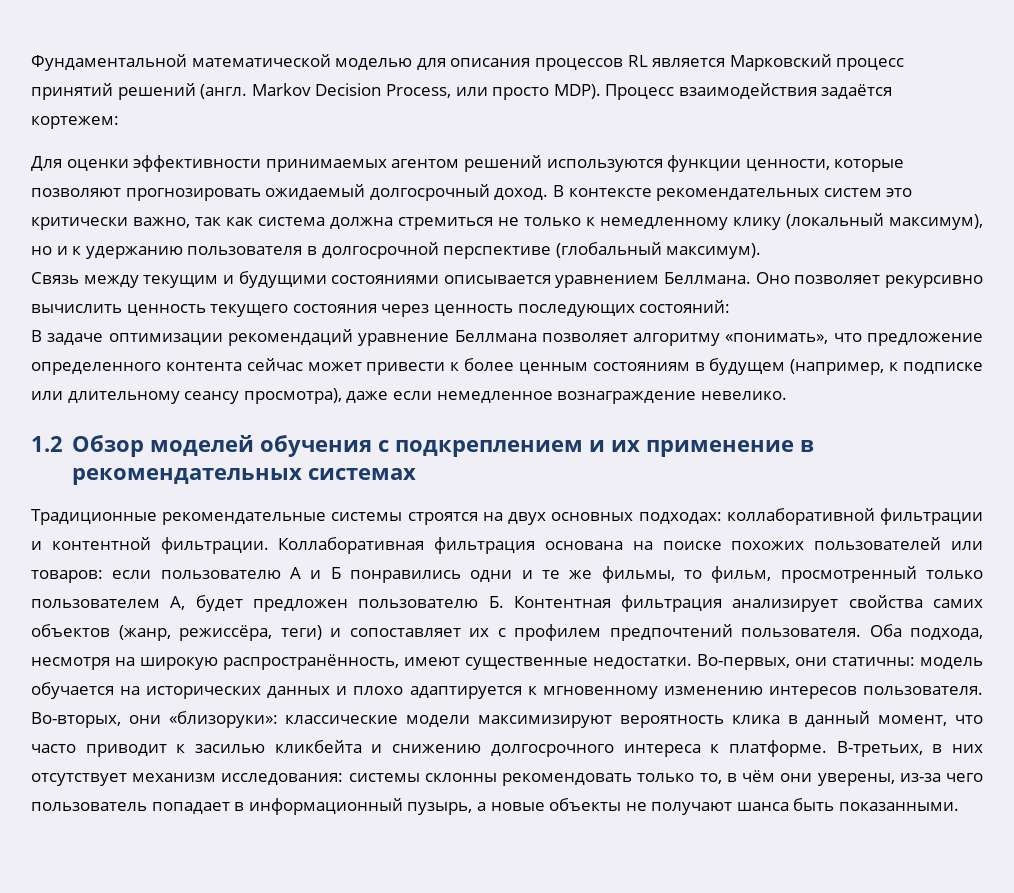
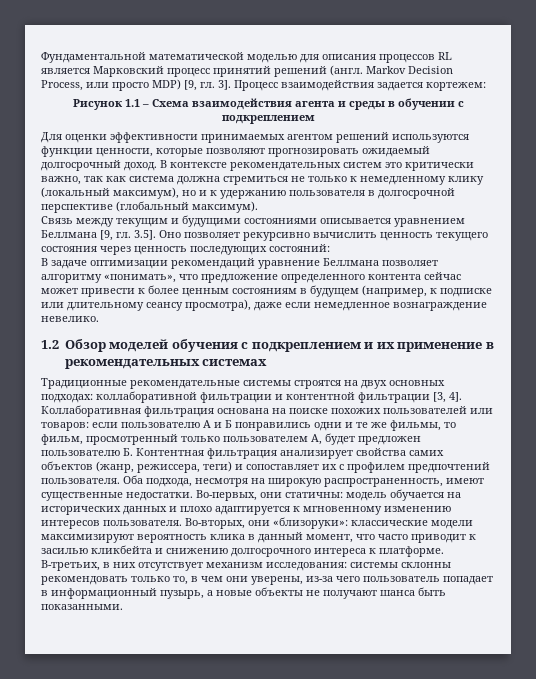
[553,84,601,99] MDP). -> [152,79,231,91] MDP) [9, гл. 3].
[821,84,893,99] задаётся -> [377,82,423,91] задается
(119, 122) none -> [72,98,464,110] [221,115,315,124] // Рисунок 1.1 – Схема взаимодействия агента и среды в обучении с подкреплением
[664,272,752,284] Беллмана. -> [41,230,156,241] Беллмана [9, гл. 3.5].
[160,537,269,554] фильтрации. -> [358,392,462,403] фильтрации [3, 4].
[179,625,272,641] режиссёра, -> [137,464,200,473] режиссера,
[223,654,399,670] распространённость, -> [324,478,443,487] распространенность,
[742,770,776,782] чём -> [201,576,223,582] чем

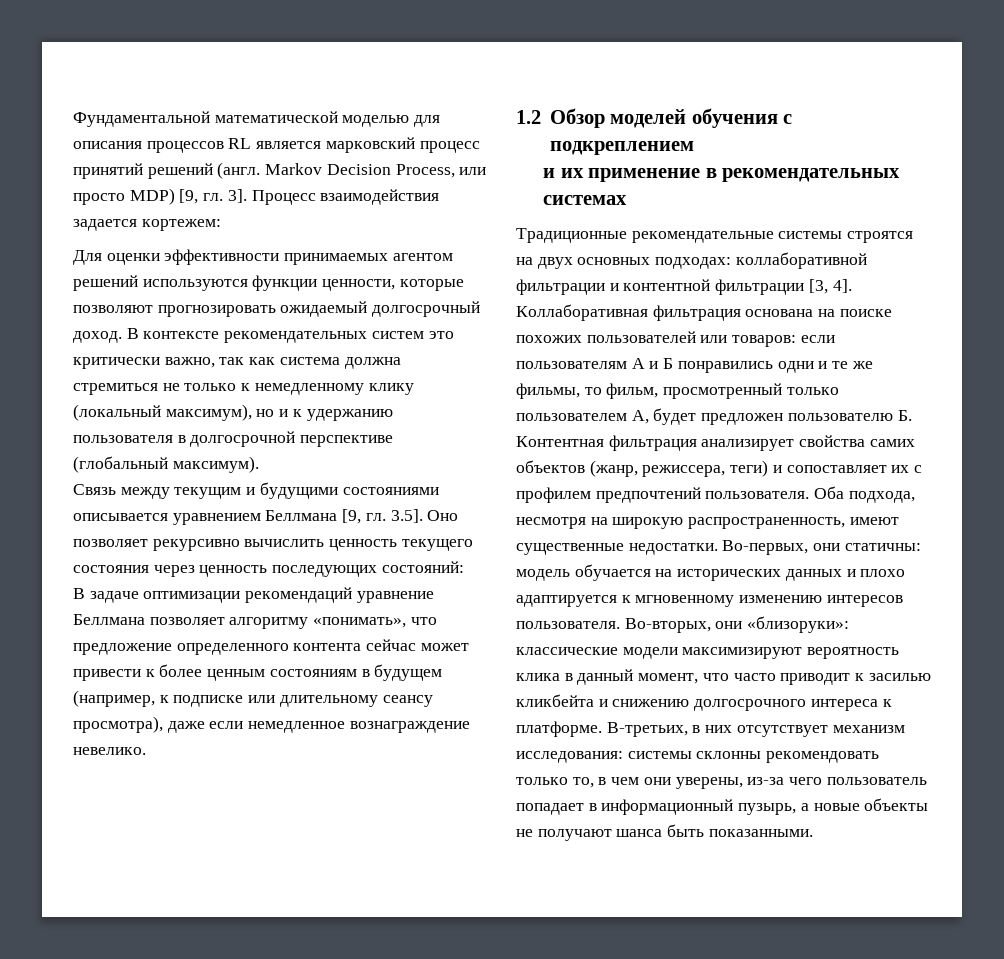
[93,66,164,77] Марковский -> [325,137,415,153] марковский
[72,98,464,110] [221,115,315,124] // Рисунок 1.1 – Схема взаимодействия агента и среды в обучении с подкреплением -> (221, 225) none
(361, 347) none -> (694, 148) //
[121,422,200,428] пользователю -> [516,361,627,369] пользователям

